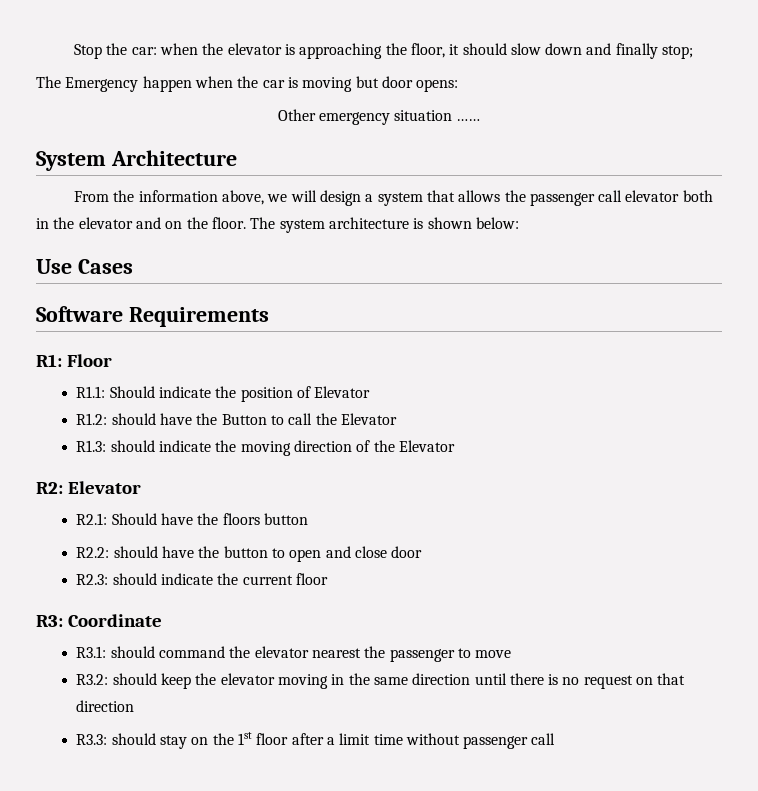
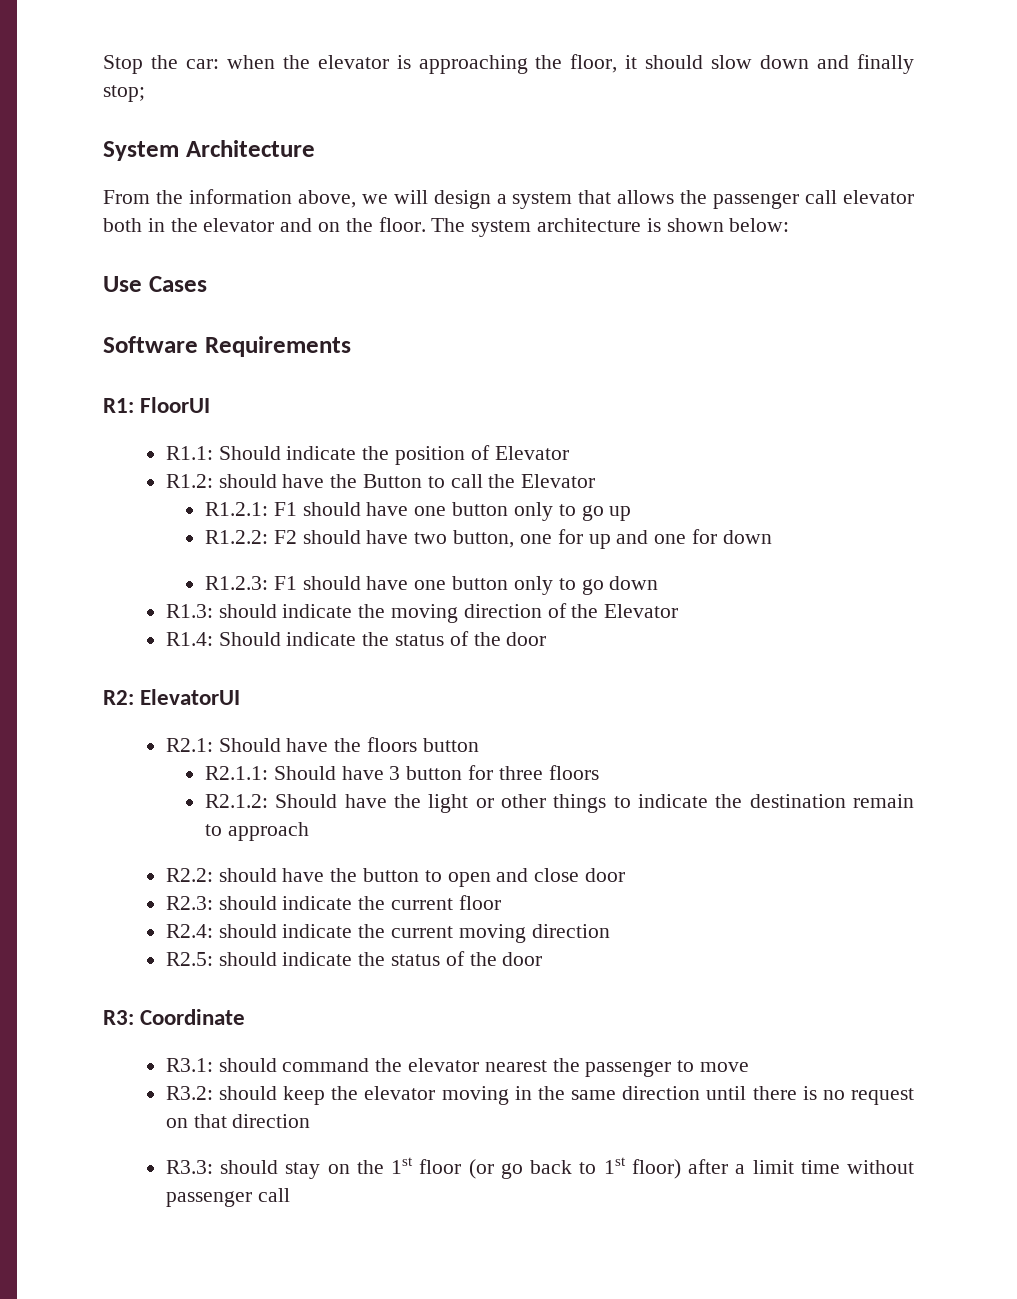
[36,76,459,92] [277,109,481,125] // The Emergency happen when the car is moving but door opens: // Other emergency situation …… -> (145, 93) none
[66,354,112,367] Floor -> [140,397,211,413] FloorUI
(397, 419) none -> [205,502,632,521] [205,529,772,549] [205,576,659,595] // R1.2.1: F1 should have one button only to go up // R1.2.2: F2 should have two button, one for up and one for down // R1.2.3: F1 should have one button only to go down
(455, 446) none -> [165,631,547,646] // R1.4: Should indicate the status of the door
[67,481,141,494] Elevator -> [140,689,241,705] ElevatorUI
(308, 519) none -> [205,765,599,780] [205,794,915,813] [205,822,309,841] // R2.1.1: Should have 3 button for three floors // R2.1.2: Should have the light or other things to indicate the destination remain to approach
(328, 579) none -> [165,924,610,943] [165,951,543,966] // R2.4: should indicate the current moving direction // R2.5: should indicate the status of the door
(289, 739) none -> [468,1157,681,1179] (or go back to 1st floor)

